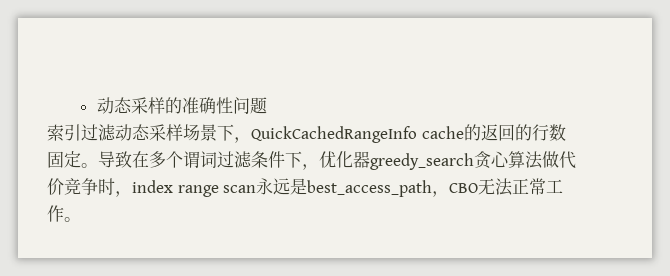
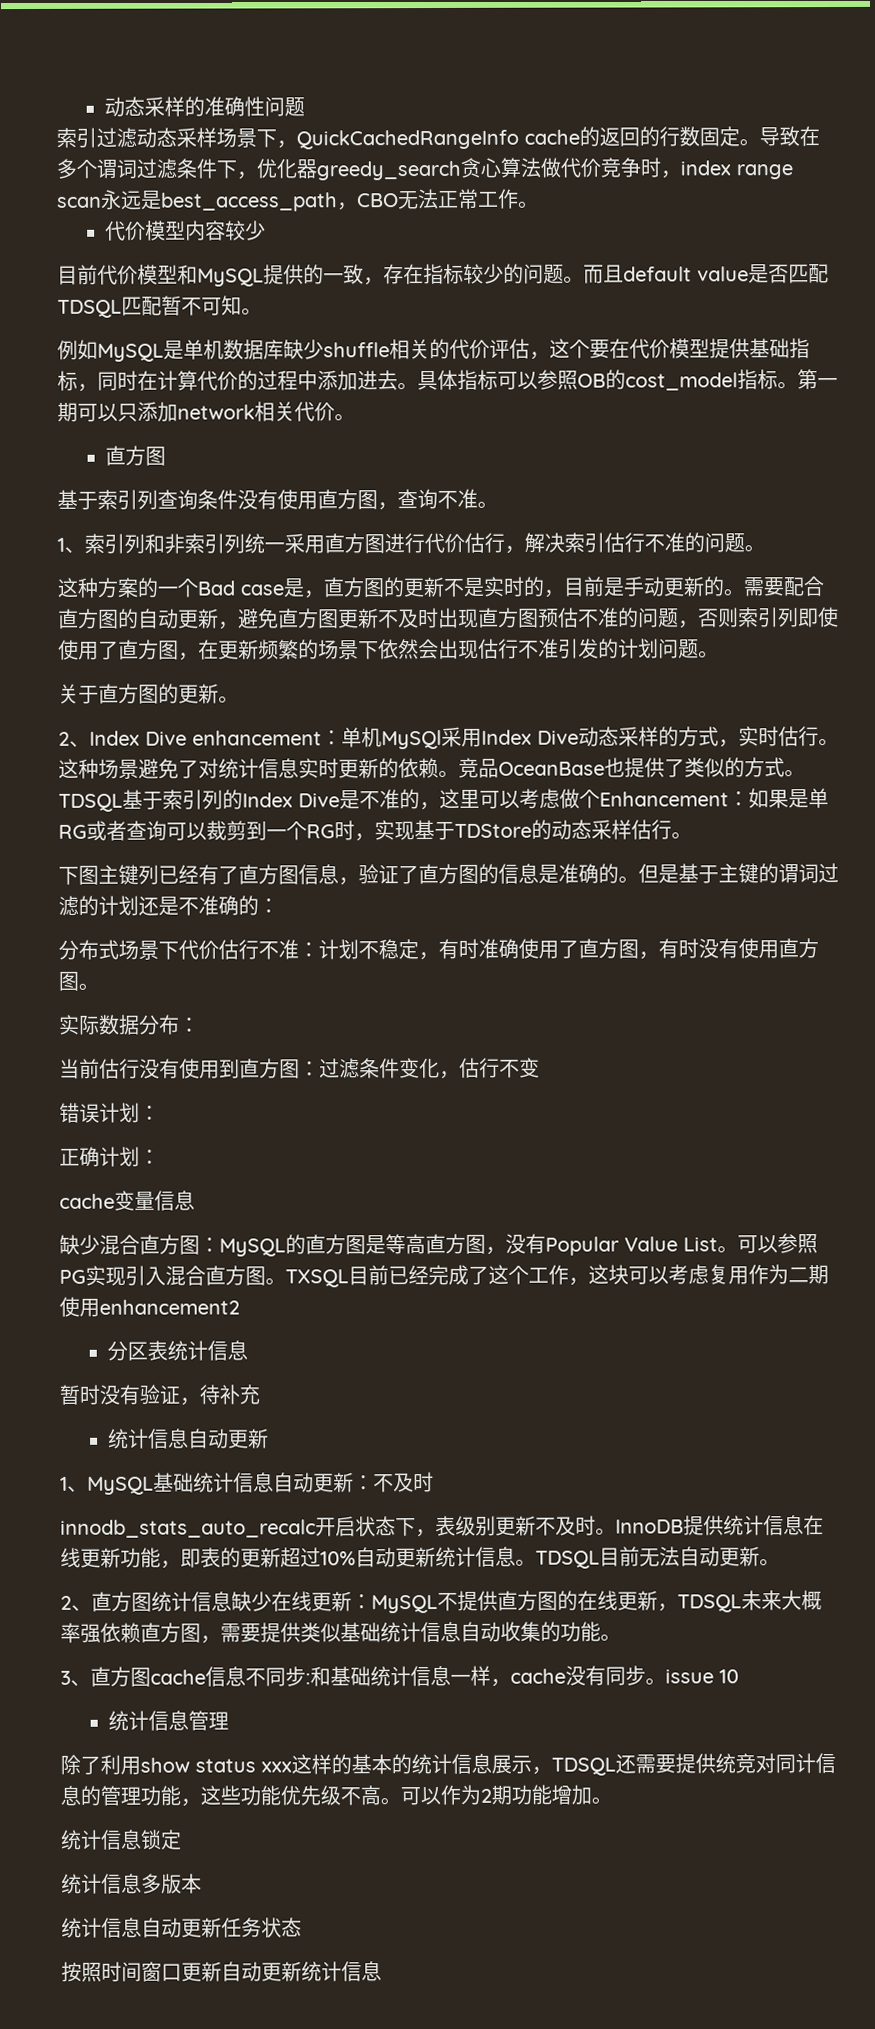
(81, 219) none -> [105,220,267,241] [57,263,829,287] [57,295,262,318] [57,338,810,362] [57,369,838,392] [57,401,355,422] [105,445,167,466] [57,488,498,511] [57,532,765,554] [57,576,824,599] [58,607,839,630] [58,638,719,661] [58,683,239,704] [58,726,839,750] [58,757,805,779] [58,788,829,812] [58,819,692,842] [58,863,839,886] [58,895,279,916] [58,938,819,961] [58,971,99,991] [58,1014,200,1035] [59,1057,540,1079] [59,1102,160,1123] [59,1146,160,1167] [59,1190,195,1211] [59,1233,818,1257] [59,1264,829,1288] [59,1296,240,1317] [107,1340,249,1361] [59,1384,260,1406] [108,1428,270,1449] [60,1472,434,1495] [60,1515,824,1538] [60,1546,780,1569] [60,1590,822,1614] [60,1621,621,1644] [60,1665,739,1687] [108,1710,230,1731] [60,1753,836,1776] [60,1784,612,1807] [60,1829,182,1850] [61,1873,202,1894] [61,1917,302,1938] [61,1961,382,1982] // 代价模型内容较少 // 目前代价模型和MySQL提供的一致，存在指标较少的问题。而且default value是否匹配TDSQL匹配暂不可知。 // 例如MySQL是单机数据库缺少shuffle相关的代价评估，这个要在代价模型提供基础指标，同时在计算代价的过程中添加进去。具体指标可以参照OB的cost_model指标。第一期可以只添加network相关代价。 // 直方图 // 基于索引列查询条件没有使用直方图，查询不准。 // 1、索引列和非索引列统一采用直方图进行代价估行，解决索引估行不准的问题。 // 这种方案的一个Bad case是，直方图的更新不是实时的，目前是手动更新的。需要配合直方图的自动更新，避免直方图更新不及时出现直方图预估不准的问题，否则索引列即使使用了直方图，在更新频繁的场景下依然会出现估行不准引发的计划问题。 // 关于直方图的更新。 // 2、Index Dive enhancement：单机MySQl采用Index Dive动态采样的方式，实时估行。这种场景避免了对统计信息实时更新的依赖。竞品OceanBase也提供了类似的方式。TDSQL基于索引列的Index Dive是不准的，这里可以考虑做个Enhancement：如果是单RG或者查询可以裁剪到一个RG时，实现基于TDStore的动态采样估行。 // 下图主键列已经有了直方图信息，验证了直方图的信息是准确的。但是基于主键的谓词过滤的计划还是不准确的： // 分布式场景下代价估行不准：计划不稳定，有时准确使用了直方图，有时没有使用直方图。 // 实际数据分布： // 当前估行没有使用到直方图：过滤条件变化，估行不变 // 错误计划： // 正确计划： // cache变量信息 // 缺少混合直方图：MySQL的直方图是等高直方图，没有Popular Value List。可以参照PG实现引入混合直方图。TXSQL目前已经完成了这个工作，这块可以考虑复用作为二期使用enhancement2 // 分区表统计信息 // 暂时没有验证，待补充 // 统计信息自动更新 // 1、MySQL基础统计信息自动更新：不及时 // innodb_stats_auto_recalc开启状态下，表级别更新不及时。InnoDB提供统计信息在线更新功能，即表的更新超过10%自动更新统计信息。TDSQL目前无法自动更新。 // 2、直方图统计信息缺少在线更新：MySQL不提供直方图的在线更新，TDSQL未来大概率强依赖直方图，需要提供类似基础统计信息自动收集的功能。 // 3、直方图cache信息不同步:和基础统计信息一样，cache没有同步。issue 10 // 统计信息管理 // 除了利用show status xxx这样的基本的统计信息展示，TDSQL还需要提供统竞对同计信息的管理功能，这些功能优先级不高。可以作为2期功能增加。 // 统计信息锁定 // 统计信息多版本 // 统计信息自动更新任务状态 // 按照时间窗口更新自动更新统计信息

